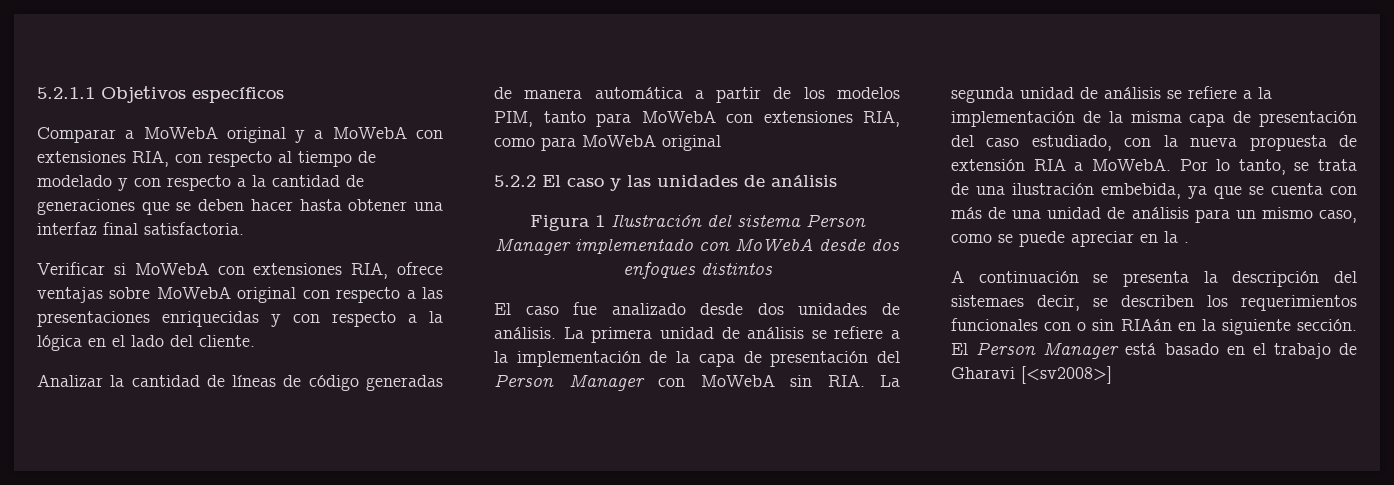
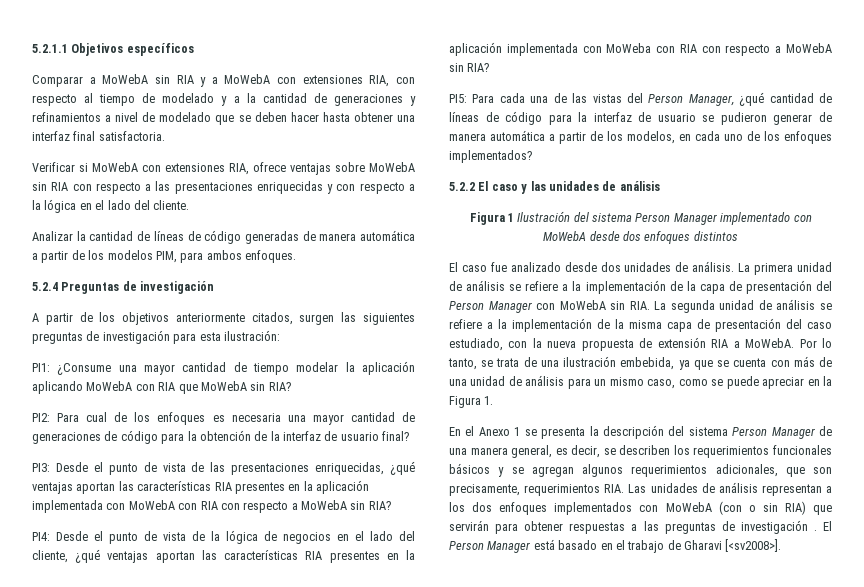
[226,127,286,143] original -> [154,75,194,84] sin RIA
[134,175,231,191] con respecto -> (228, 101) none
(135, 207) none -> [409,96,416,106] [32,112,212,122] y refinamientos a nivel de modelado
[237,287,297,303] original -> [32,182,69,191] sin RIA
[543,110,900,127] [494,134,721,151] tanto para MoWebA con extensiones RIA, como para MoWebA original -> [180,250,296,263] [32,281,215,294] [32,312,415,325] [32,330,280,344] [32,361,415,375] [32,381,291,394] [32,412,415,425] [32,430,410,444] [32,461,415,475] [32,480,369,494] [32,500,391,513] [32,530,415,544] [32,549,416,563] [449,42,832,56] [449,63,490,72] [449,92,832,106] [449,111,832,125] [449,130,832,144] [449,150,532,163] para ambos enfoques. // 5.2.4 Preguntas de investigación // A partir de los objetivos anteriormente citados, surgen las siguientes preguntas de investigación para esta ilustración: // PI1: ¿Consume una mayor cantidad de tiempo modelar la aplicación aplicando MoWebA con RIA que MoWebA sin RIA? // PI2: Para cual de los enfoques es necesaria una mayor cantidad de generaciones de código para la obtención de la interfaz de usuario final? // PI3: Desde el punto de vista de las presentaciones enriquecidas, ¿qué ventajas aportan las características RIA presentes en la aplicación implementada con MoWebA con RIA con respecto a MoWebA sin RIA? // PI4: Desde el punto de vista de la lógica de negocios en el lado del cliente, ¿qué ventajas aportan las características RIA presentes en la aplicación implementada con MoWeba con RIA con respecto a MoWebA sin RIA? // PI5: Para cada una de las vistas del Person Manager, ¿qué cantidad de líneas de código para la interfaz de usuario se pudieron generar de manera automática a partir de los modelos, en cada uno de los enfoques implementados?
[1184,242,1189,243] [951,270,1079,283] . // A continuación -> [449,396,494,408] [449,426,521,436] Figura 1. // En el Anexo 1
[951,295,1024,307] sistemaes -> [688,426,832,439] [449,445,568,458] sistema Person Manager de una manera general, es
[1044,318,1357,335] con o sin RIAán en la siguiente sección. -> [449,463,832,477] [449,482,832,496] [449,501,833,515] [449,520,817,534] básicos y se agregan algunos requerimientos adicionales, que son precisamente, requerimientos RIA. Las unidades de análisis representan a los dos enfoques implementados con MoWebA (con o sin RIA) que servirán para obtener respuestas a las preguntas de investigación .
[1021,366,1112,384] [<sv2008>] -> [725,539,782,552] [<sv2008>].

